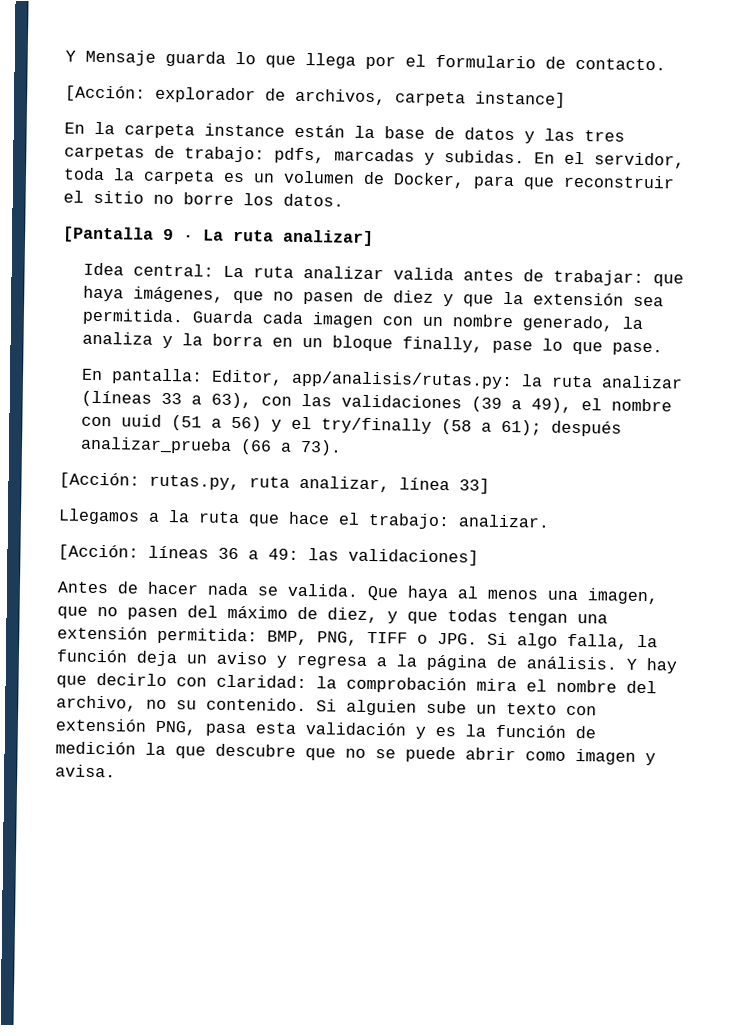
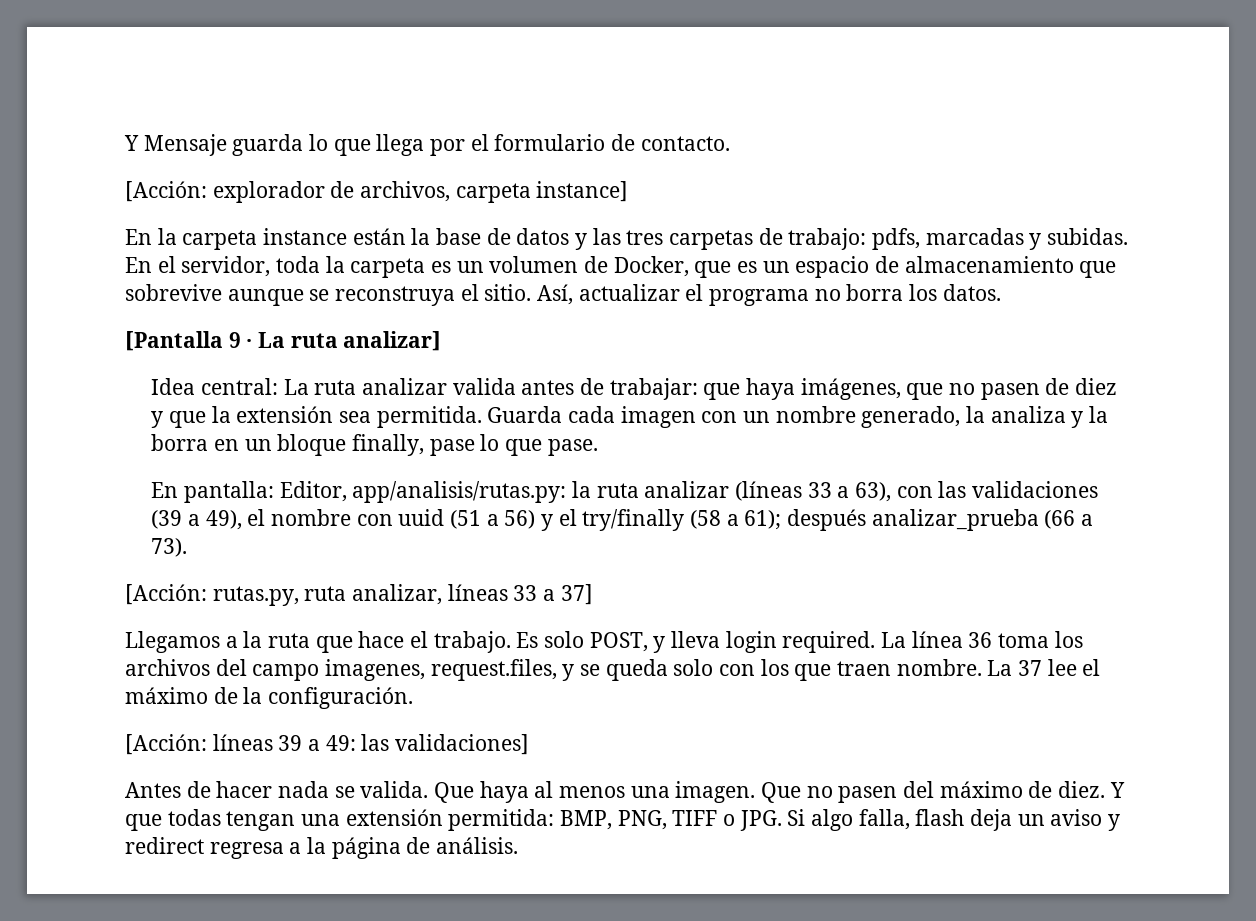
[473,174,675,190] [63,190,234,205] para que reconstruir el sitio no borre -> [694,256,1117,278] [125,284,904,306] que es un espacio de almacenamiento que sobrevive aunque se reconstruya el sitio. Así, actualizar el programa no borra
[399,477,490,494] línea 33] -> [447,584,593,605] líneas 33 a 37]
[368,512,550,530] trabajo: analizar. -> [433,631,1083,653] [125,659,1101,681] [125,687,414,709] trabajo. Es solo POST, y lleva login required. La línea 36 toma los archivos del campo imagenes, request.files, y se queda solo con los que traen nombre. La 37 lee el máximo de la configuración.
[218,547,239,560] 36 -> [278,735,303,751] 39
[587,588,658,605] [57,606,88,619] imagen, que -> [675,781,802,803] imagen. Que
[327,607,398,624] diez, y -> [1058,781,1125,798] diez. Y
[637,634,658,648] [56,649,128,663] la función -> [915,809,965,826] flash
(287, 661) none -> [125,837,204,854] redirect
[626,658,677,674] [56,673,657,694] [56,695,597,716] [55,718,596,739] [55,741,656,766] [55,764,116,778] Y hay que decirlo con claridad: la comprobación mira el nombre del archivo, no su contenido. Si alguien sube un texto con extensión PNG, pasa esta validación y es la función de medición la que descubre que no se puede abrir como imagen y avisa. -> (519, 845) none

